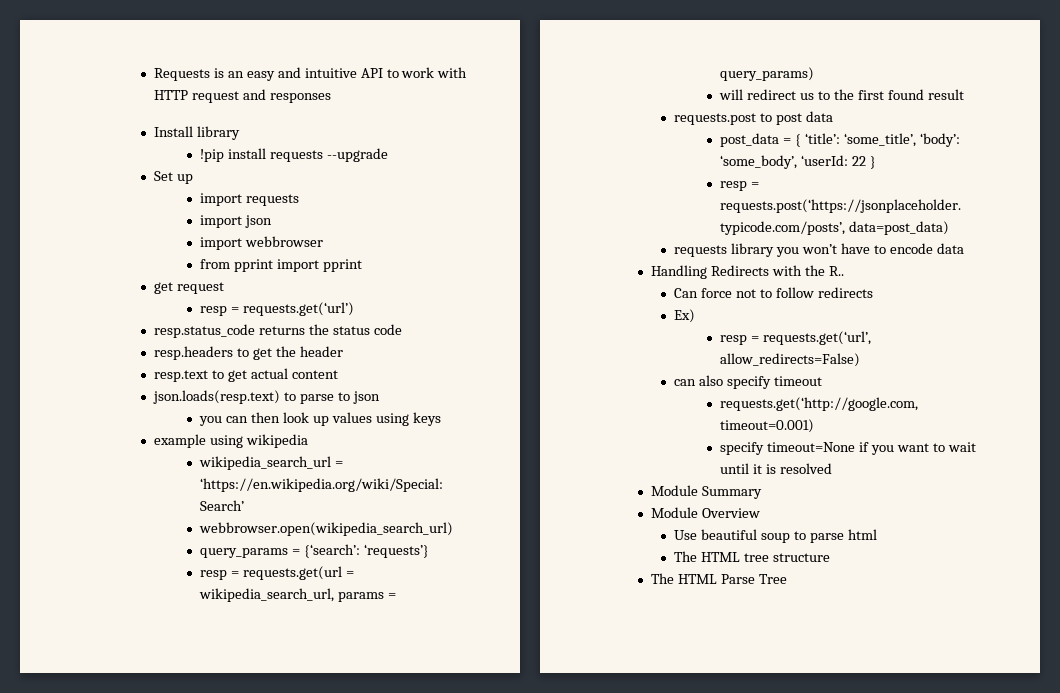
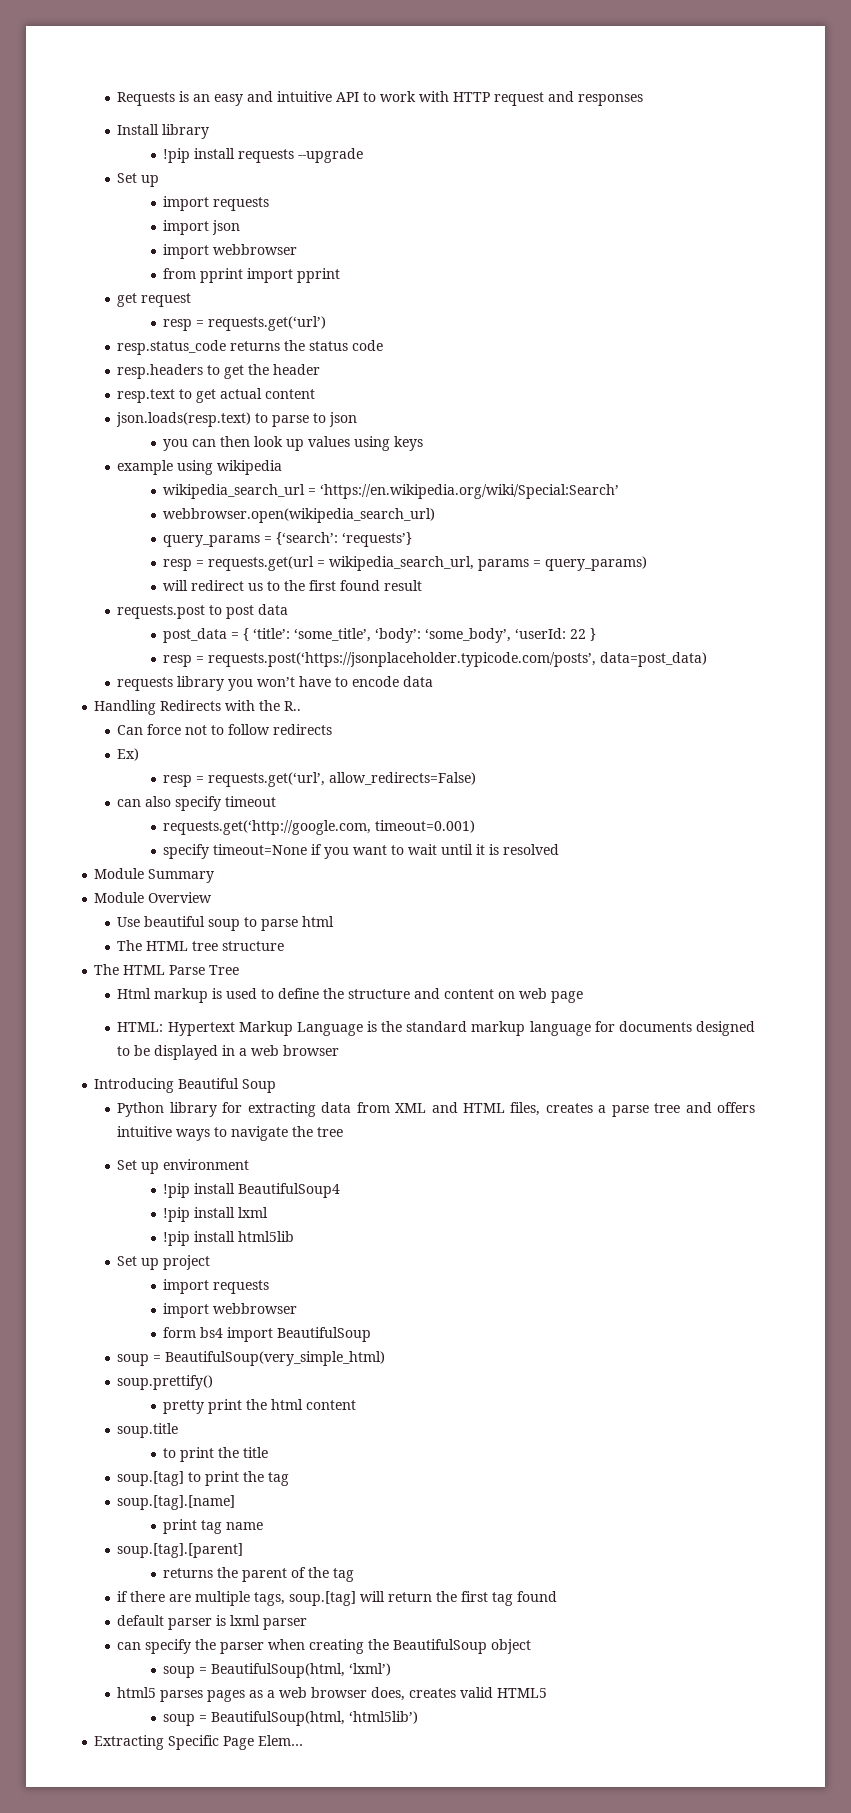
(787, 579) none -> [117,988,584,1003] [117,1021,755,1036] [117,1045,340,1060] [94,1078,277,1093] [117,1102,755,1117] [117,1126,344,1141] [117,1159,250,1174] [163,1183,341,1198] [163,1207,269,1222] [163,1231,295,1246] [117,1255,211,1270] [163,1279,270,1294] [163,1303,298,1318] [163,1327,372,1342] [117,1351,386,1366] [117,1375,214,1390] [163,1399,357,1414] [117,1423,179,1438] [163,1447,269,1462] [117,1471,290,1486] [117,1495,236,1510] [163,1519,264,1534] [117,1543,244,1558] [163,1567,355,1582] [117,1591,558,1606] [117,1615,308,1630] [117,1639,532,1654] [163,1663,392,1678] [117,1687,548,1702] [163,1711,419,1726] [94,1735,304,1750] // Html markup is used to define the structure and content on web page // HTML: Hypertext Markup Language is the standard markup language for documents designed to be displayed in a web browser // Introducing Beautiful Soup // Python library for extracting data from XML and HTML files, creates a parse tree and offers intuitive ways to navigate the tree // Set up environment // !pip install BeautifulSoup4 // !pip install lxml // !pip install html5lib // Set up project // import requests // import webbrowser // form bs4 import BeautifulSoup // soup = BeautifulSoup(very_simple_html) // soup.prettify() // pretty print the html content // soup.title // to print the title // soup.[tag] to print the tag // soup.[tag].[name] // print tag name // soup.[tag].[parent] // returns the parent of the tag // if there are multiple tags, soup.[tag] will return the first tag found // default parser is lxml parser // can specify the parser when creating the BeautifulSoup object // soup = BeautifulSoup(html, ‘lxml’) // html5 parses pages as a web browser does, creates valid HTML5 // soup = BeautifulSoup(html, ‘html5lib’) // Extracting Specific Page Elem…

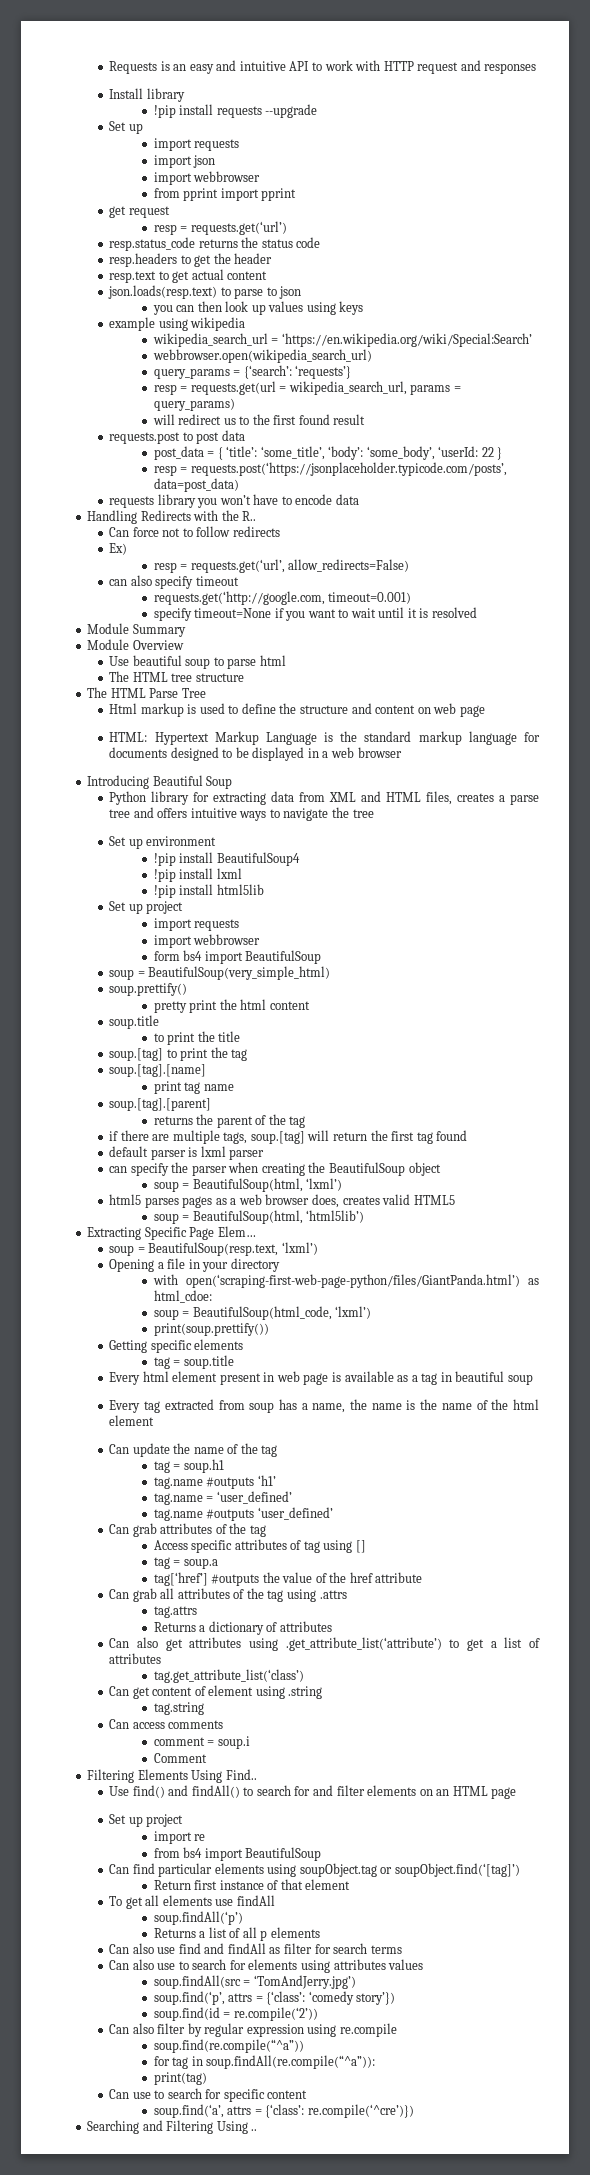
(304, 1740) none -> [109,1242,318,1256] [109,1258,280,1272] [152,1274,539,1288] [153,1290,212,1303] [153,1306,372,1320] [153,1323,269,1336] [109,1339,244,1353] [153,1355,234,1369] [109,1371,533,1385] [109,1399,539,1413] [109,1415,155,1426] [109,1443,278,1457] [153,1459,224,1473] [153,1475,276,1489] [153,1491,292,1505] [153,1507,333,1521] [109,1523,266,1537] [153,1539,366,1553] [153,1557,218,1569] [153,1572,423,1586] [109,1588,347,1602] [153,1606,197,1618] [153,1621,332,1635] [109,1637,540,1651] [109,1653,162,1664] [153,1669,304,1683] [109,1685,323,1699] [153,1702,204,1715] [109,1719,224,1729] [153,1736,250,1749] [153,1753,207,1763] [87,1769,257,1783] [109,1785,517,1799] [109,1814,184,1827] [153,1831,206,1844] [153,1847,322,1861] [109,1863,520,1877] [153,1879,351,1890] [109,1895,275,1909] [153,1911,243,1925] [153,1927,320,1941] [109,1943,402,1954] [109,1959,424,1973] [153,1975,356,1989] [153,1991,396,2005] [153,2007,318,2021] [109,2023,397,2037] [153,2039,304,2053] [153,2055,376,2069] [153,2072,207,2085] [109,2088,308,2102] [153,2104,414,2118] [87,2120,258,2134] // soup = BeautifulSoup(resp.text, ‘lxml’) // Opening a file in your directory // with open(‘scraping-first-web-page-python/files/GiantPanda.html’) as html_cdoe: // soup = BeautifulSoup(html_code, ‘lxml’) // print(soup.prettify()) // Getting specific elements // tag = soup.title // Every html element present in web page is available as a tag in beautiful soup // Every tag extracted from soup has a name, the name is the name of the html element // Can update the name of the tag // tag = soup.h1 // tag.name #outputs ‘h1’ // tag.name = ‘user_defined’ // tag.name #outputs ‘user_defined’ // Can grab attributes of the tag // Access specific attributes of tag using [] // tag = soup.a // tag[‘href’] #outputs the value of the href attribute // Can grab all attributes of the tag using .attrs // tag.attrs // Returns a dictionary of attributes // Can also get attributes using .get_attribute_list(‘attribute’) to get a list of attributes // tag.get_attribute_list(‘class’) // Can get content of element using .string // tag.string // Can access comments // comment = soup.i // Comment // Filtering Elements Using Find.. // Use find() and findAll() to search for and filter elements on an HTML page // Set up project // import re // from bs4 import BeautifulSoup // Can find particular elements using soupObject.tag or soupObject.find(‘[tag]’) // Return first instance of that element // To get all elements use findAll // soup.findAll(‘p’) // Returns a list of all p elements // Can also use find and findAll as filter for search terms // Can also use to search for elements using attributes values // soup.findAll(src = ‘TomAndJerry.jpg’) // soup.find(‘p’, attrs = {‘class’: ‘comedy story’}) // soup.find(id = re.compile(‘2’)) // Can also filter by regular expression using re.compile // soup.find(re.compile(“^a”)) // for tag in soup.findAll(re.compile(“^a”)): // print(tag) // Can use to search for specific content // soup.find(‘a’, attrs = {‘class’: re.compile(‘^cre’)}) // Searching and Filtering Using ..

